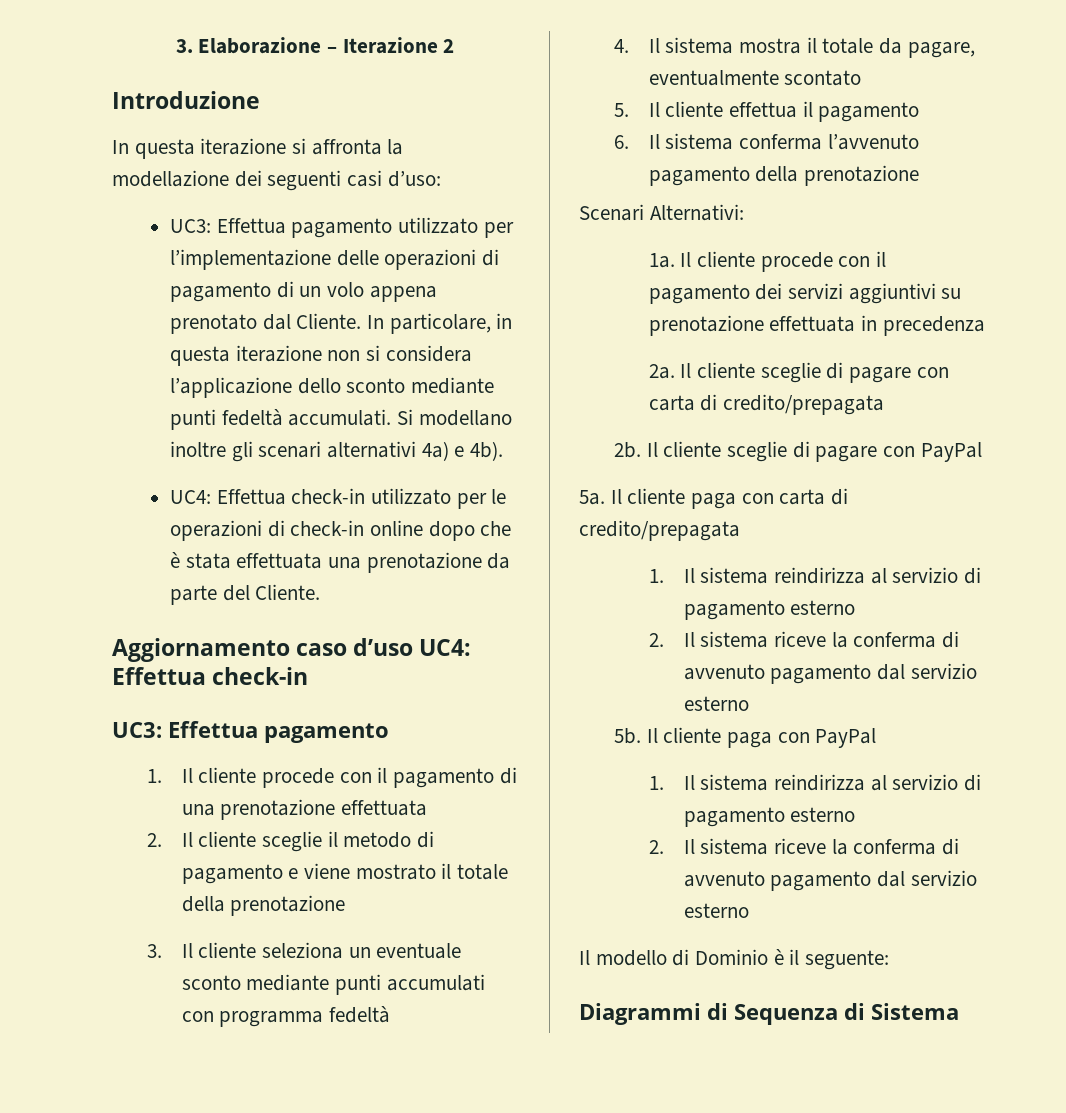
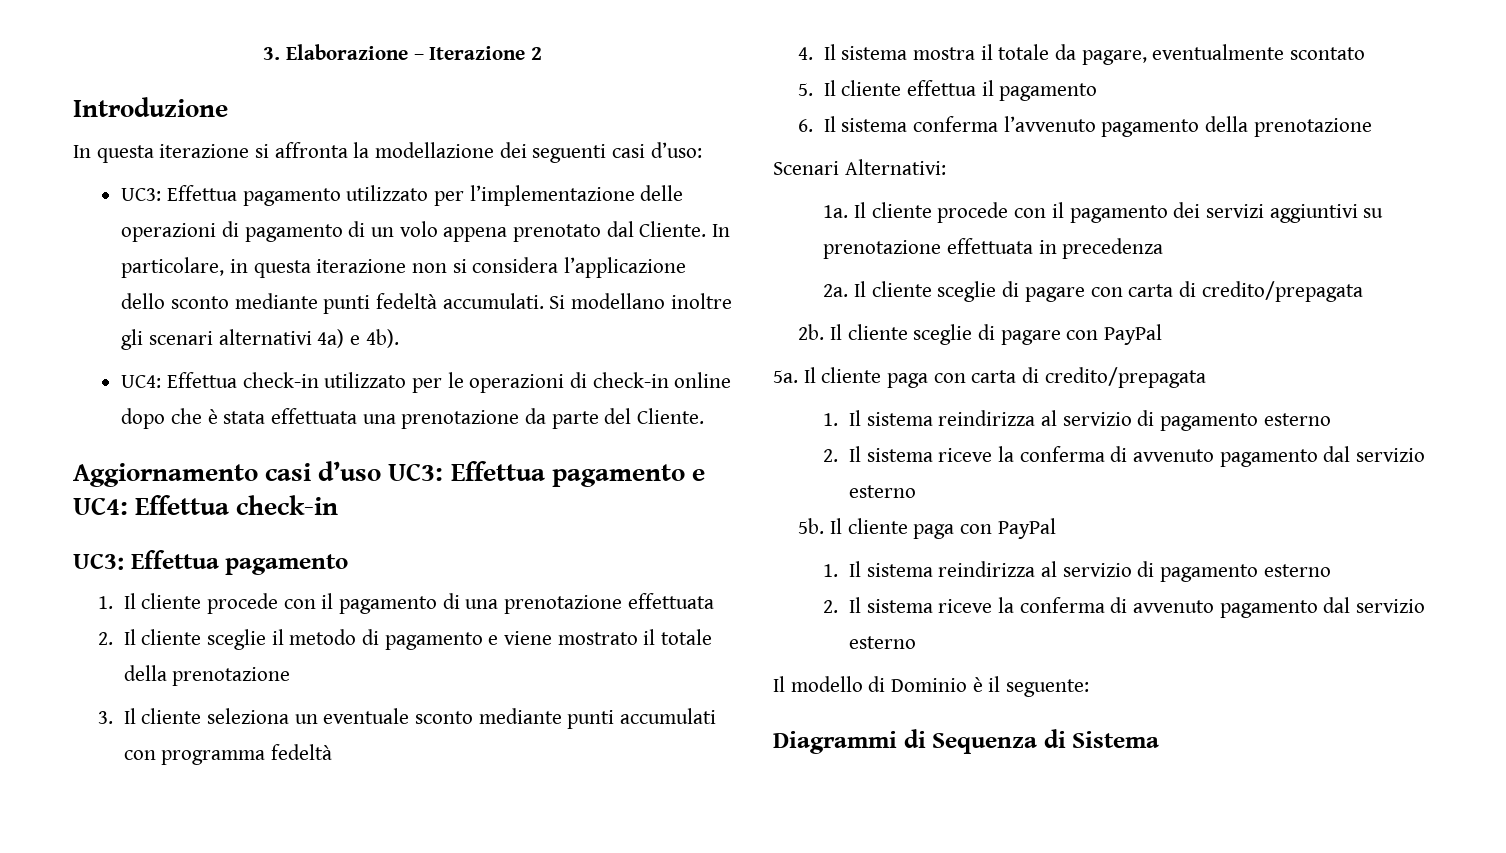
[296,638,414,656] caso d’uso -> [265,461,705,487] casi d’uso UC3: Effettua pagamento e

